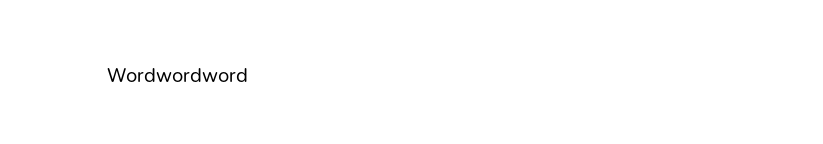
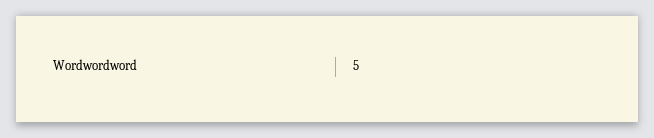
(248, 74) none -> [353,60,359,70] // 5

